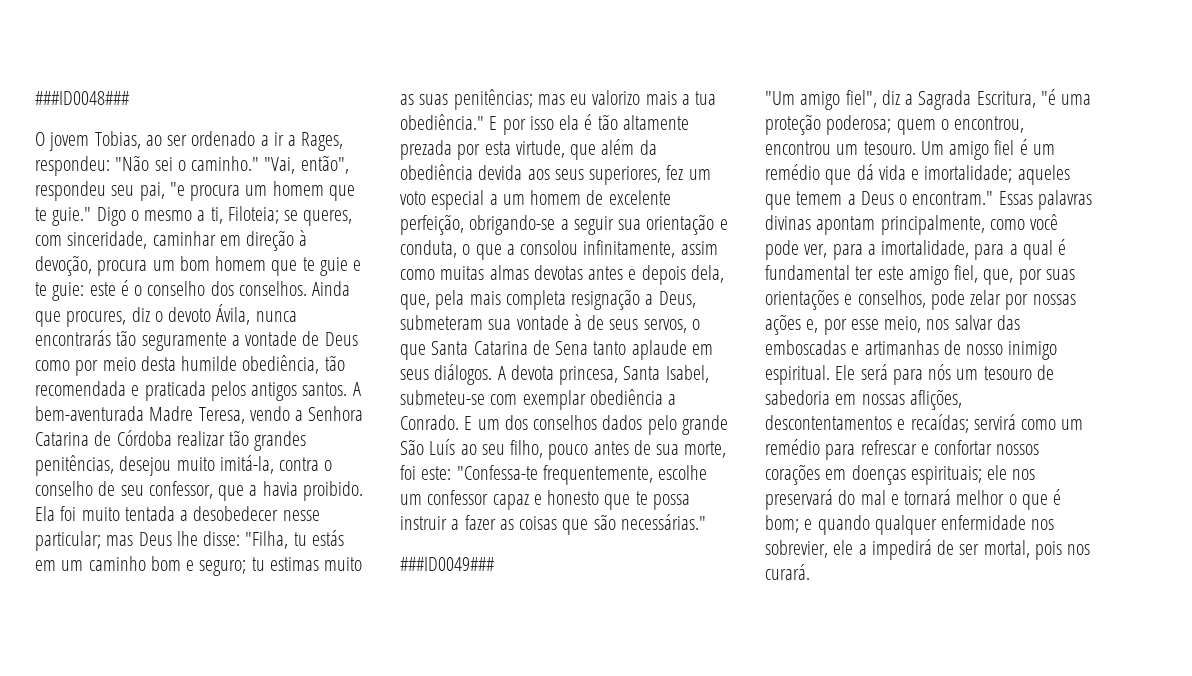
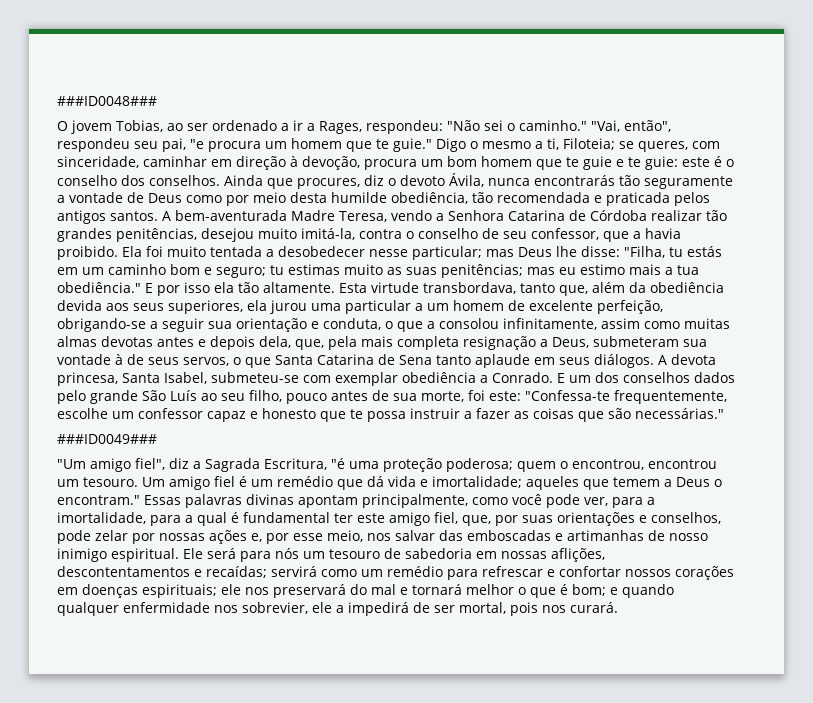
[592,90,641,105] valorizo -> [580,264,625,275] estimo
[584,114,689,130] [400,140,597,160] é tão altamente prezada por esta virtude, que -> [238,282,588,296] tão altamente. Esta virtude transbordava, tanto que,
[666,165,711,180] [400,190,485,210] fez um voto especial -> [247,300,411,314] ela jurou uma particular

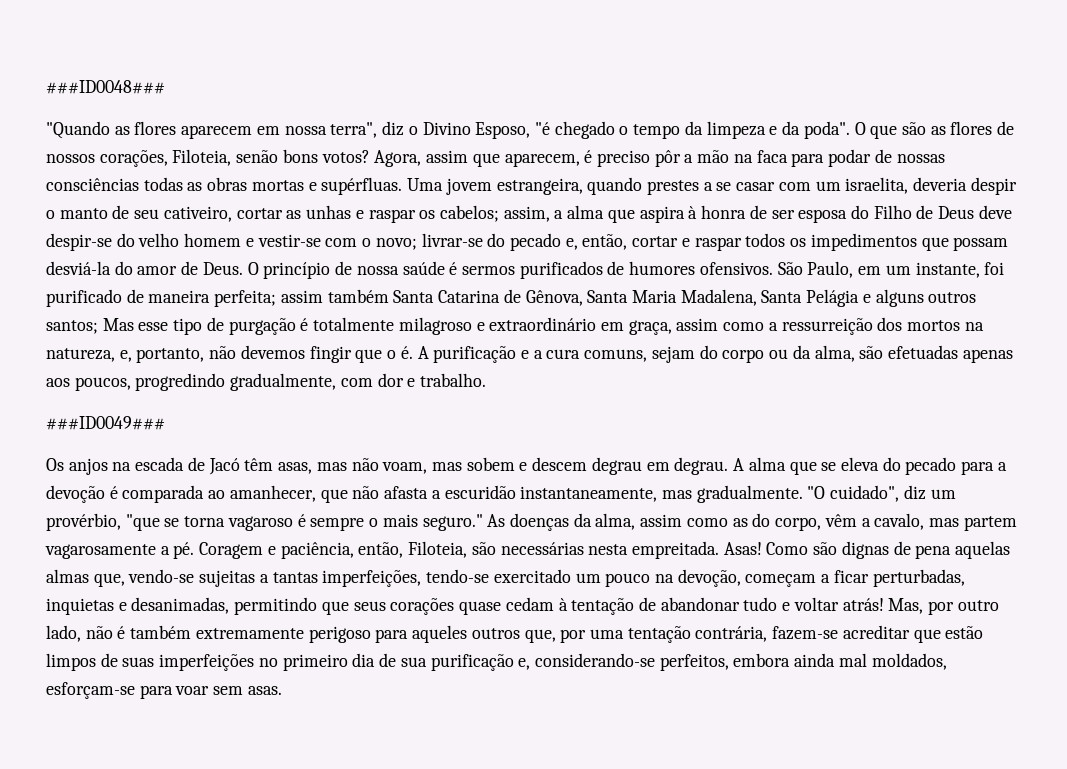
[57,120,671,134] [57,138,720,152] [57,156,734,170] [57,173,733,189] [57,192,710,206] [57,210,727,224] [57,228,681,242] [57,246,722,260] [57,264,699,278] [57,282,724,296] [57,300,663,314] [57,318,730,332] [57,336,707,350] [57,354,716,368] [57,372,735,386] [57,390,727,404] [57,408,724,422] [57,434,157,444] [57,458,717,472] [57,476,722,490] [57,494,655,508] [57,512,721,526] [57,530,708,544] [57,548,605,562] [57,566,734,580] [57,584,674,598] [57,602,618,616] O jovem Tobias, ao ser ordenado a ir a Rages, respondeu: "Não sei o caminho." "Vai, então", respondeu seu pai, "e procura um homem que te guie." Digo o mesmo a ti, Filoteia; se queres, com sinceridade, caminhar em direção à devoção, procura um bom homem que te guie e te guie: este é o conselho dos conselhos. Ainda que procures, diz o devoto Ávila, nunca encontrarás tão seguramente a vontade de Deus como por meio desta humilde obediência, tão recomendada e praticada pelos antigos santos. A bem-aventurada Madre Teresa, vendo a Senhora Catarina de Córdoba realizar tão grandes penitências, desejou muito imitá-la, contra o conselho de seu confessor, que a havia proibido. Ela foi muito tentada a desobedecer nesse particular; mas Deus lhe disse: "Filha, tu estás em um caminho bom e seguro; tu estimas muito as suas penitências; mas eu estimo mais a tua obediência." E por isso ela tão altamente. Esta virtude transbordava, tanto que, além da obediência devida aos seus superiores, ela jurou uma particular a um homem de excelente perfeição, obrigando-se a seguir sua orientação e conduta, o que a consolou infinitamente, assim como muitas almas devotas antes e depois dela, que, pela mais completa resignação a Deus, submeteram sua vontade à de seus servos, o que Santa Catarina de Sena tanto aplaude em seus diálogos. A devota princesa, Santa Isabel, submeteu-se com exemplar obediência a Conrado. E um dos conselhos dados pelo grande São Luís ao seu filho, pouco antes de sua morte, foi este: "Confessa-te frequentemente, escolhe um confessor capaz e honesto que te possa instruir a fazer as coisas que são necessárias." // ###ID0049### // "Um amigo fiel", diz a Sagrada Escritura, "é uma proteção poderosa; quem o encontrou, encontrou um tesouro. Um amigo fiel é um remédio que dá vida e imortalidade; aqueles que temem a Deus o encontram." Essas palavras divinas apontam principalmente, como você pode ver, para a imortalidade, para a qual é fundamental ter este amigo fiel, que, por suas orientações e conselhos, pode zelar por nossas ações e, por esse meio, nos salvar das emboscadas e artimanhas de nosso inimigo espiritual. Ele será para nós um tesouro de sabedoria em nossas aflições, descontentamentos e recaídas; servirá como um remédio para refrescar e confortar nossos corações em doenças espirituais; ele nos preservará do mal e tornará melhor o que é bom; e quando qualquer enfermidade nos sobrevier, ele a impedirá de ser mortal, pois nos curará. -> [46,121,1015,139] [46,149,945,167] [46,177,1017,195] [46,205,1012,223] [46,233,1009,251] [46,261,1005,279] [46,289,977,307] [46,317,984,335] [46,345,1013,363] [46,373,487,391] [46,416,165,430] [46,457,1007,475] [46,485,956,503] [46,513,1017,531] [45,541,1011,559] [46,569,965,587] [46,597,999,615] [46,625,984,643] [46,653,947,671] [46,682,282,699] "Quando as flores aparecem em nossa terra", diz o Divino Esposo, "é chegado o tempo da limpeza e da poda". O que são as flores de nossos corações, Filoteia, senão bons votos? Agora, assim que aparecem, é preciso pôr a mão na faca para podar de nossas consciências todas as obras mortas e supérfluas. Uma jovem estrangeira, quando prestes a se casar com um israelita, deveria despir o manto de seu cativeiro, cortar as unhas e raspar os cabelos; assim, a alma que aspira à honra de ser esposa do Filho de Deus deve despir-se do velho homem e vestir-se com o novo; livrar-se do pecado e, então, cortar e raspar todos os impedimentos que possam desviá-la do amor de Deus. O princípio de nossa saúde é sermos purificados de humores ofensivos. São Paulo, em um instante, foi purificado de maneira perfeita; assim também Santa Catarina de Gênova, Santa Maria Madalena, Santa Pelágia e alguns outros santos; Mas esse tipo de purgação é totalmente milagroso e extraordinário em graça, assim como a ressurreição dos mortos na natureza, e, portanto, não devemos fingir que o é. A purificação e a cura comuns, sejam do corpo ou da alma, são efetuadas apenas aos poucos, progredindo gradualmente, com dor e trabalho. // ###ID0049### // Os anjos na escada de Jacó têm asas, mas não voam, mas sobem e descem degrau em degrau. A alma que se eleva do pecado para a devoção é comparada ao amanhecer, que não afasta a escuridão instantaneamente, mas gradualmente. "O cuidado", diz um provérbio, "que se torna vagaroso é sempre o mais seguro." As doenças da alma, assim como as do corpo, vêm a cavalo, mas partem vagarosamente a pé. Coragem e paciência, então, Filoteia, são necessárias nesta empreitada. Asas! Como são dignas de pena aquelas almas que, vendo-se sujeitas a tantas imperfeições, tendo-se exercitado um pouco na devoção, começam a ficar perturbadas, inquietas e desanimadas, permitindo que seus corações quase cedam à tentação de abandonar tudo e voltar atrás! Mas, por outro lado, não é também extremamente perigoso para aqueles outros que, por uma tentação contrária, fazem-se acreditar que estão limpos de suas imperfeições no primeiro dia de sua purificação e, considerando-se perfeitos, embora ainda mal moldados, esforçam-se para voar sem asas.

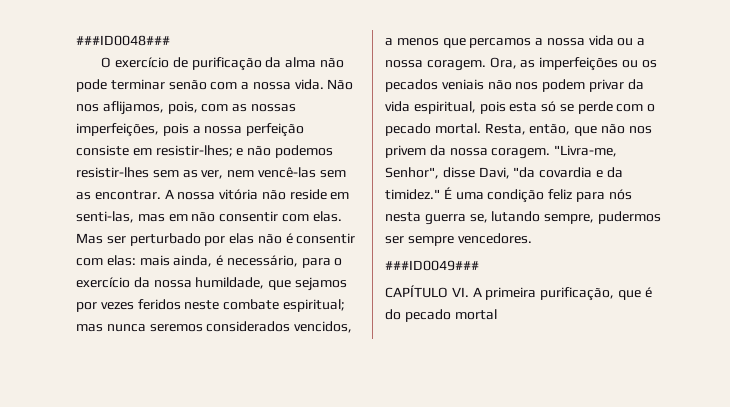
[46,121,1015,139] [46,149,945,167] [46,177,1017,195] [46,205,1012,223] [46,233,1009,251] [46,261,1005,279] [46,289,977,307] [46,317,984,335] [46,345,1013,363] [46,373,487,391] [46,416,165,430] [46,457,1007,475] [46,485,956,503] [46,513,1017,531] [45,541,1011,559] [46,569,965,587] [46,597,999,615] [46,625,984,643] [46,653,947,671] [46,682,282,699] "Quando as flores aparecem em nossa terra", diz o Divino Esposo, "é chegado o tempo da limpeza e da poda". O que são as flores de nossos corações, Filoteia, senão bons votos? Agora, assim que aparecem, é preciso pôr a mão na faca para podar de nossas consciências todas as obras mortas e supérfluas. Uma jovem estrangeira, quando prestes a se casar com um israelita, deveria despir o manto de seu cativeiro, cortar as unhas e raspar os cabelos; assim, a alma que aspira à honra de ser esposa do Filho de Deus deve despir-se do velho homem e vestir-se com o novo; livrar-se do pecado e, então, cortar e raspar todos os impedimentos que possam desviá-la do amor de Deus. O princípio de nossa saúde é sermos purificados de humores ofensivos. São Paulo, em um instante, foi purificado de maneira perfeita; assim também Santa Catarina de Gênova, Santa Maria Madalena, Santa Pelágia e alguns outros santos; Mas esse tipo de purgação é totalmente milagroso e extraordinário em graça, assim como a ressurreição dos mortos na natureza, e, portanto, não devemos fingir que o é. A purificação e a cura comuns, sejam do corpo ou da alma, são efetuadas apenas aos poucos, progredindo gradualmente, com dor e trabalho. // ###ID0049### // Os anjos na escada de Jacó têm asas, mas não voam, mas sobem e descem degrau em degrau. A alma que se eleva do pecado para a devoção é comparada ao amanhecer, que não afasta a escuridão instantaneamente, mas gradualmente. "O cuidado", diz um provérbio, "que se torna vagaroso é sempre o mais seguro." As doenças da alma, assim como as do corpo, vêm a cavalo, mas partem vagarosamente a pé. Coragem e paciência, então, Filoteia, são necessárias nesta empreitada. Asas! Como são dignas de pena aquelas almas que, vendo-se sujeitas a tantas imperfeições, tendo-se exercitado um pouco na devoção, começam a ficar perturbadas, inquietas e desanimadas, permitindo que seus corações quase cedam à tentação de abandonar tudo e voltar atrás! Mas, por outro lado, não é também extremamente perigoso para aqueles outros que, por uma tentação contrária, fazem-se acreditar que estão limpos de suas imperfeições no primeiro dia de sua purificação e, considerando-se perfeitos, embora ainda mal moldados, esforçam-se para voar sem asas. -> [101,57,344,71] [76,79,354,92] [76,101,296,115] [76,123,305,137] [76,145,333,158] [76,167,346,179] [76,189,350,200] [76,211,342,223] [76,233,356,246] [76,255,343,268] [76,277,347,291] [76,299,345,312] [76,321,353,333] [385,35,646,48] [385,57,657,71] [385,79,644,92] [385,101,656,114] [385,123,652,136] [385,145,618,159] [385,167,623,179] [385,187,632,203] [385,211,661,225] [385,233,532,246] [385,260,479,271] [385,285,652,301] [385,309,497,322] O exercício de purificação da alma não pode terminar senão com a nossa vida. Não nos aflijamos, pois, com as nossas imperfeições, pois a nossa perfeição consiste em resistir-lhes; e não podemos resistir-lhes sem as ver, nem vencê-las sem as encontrar. A nossa vitória não reside em senti-las, mas em não consentir com elas. Mas ser perturbado por elas não é consentir com elas: mais ainda, é necessário, para o exercício da nossa humildade, que sejamos por vezes feridos neste combate espiritual; mas nunca seremos considerados vencidos, a menos que percamos a nossa vida ou a nossa coragem. Ora, as imperfeições ou os pecados veniais não nos podem privar da vida espiritual, pois esta só se perde com o pecado mortal. Resta, então, que não nos privem da nossa coragem. "Livra-me, Senhor", disse Davi, "da covardia e da timidez." É uma condição feliz para nós nesta guerra se, lutando sempre, pudermos ser sempre vencedores. // ###ID0049### // CAPÍTULO VI. A primeira purificação, que é do pecado mortal

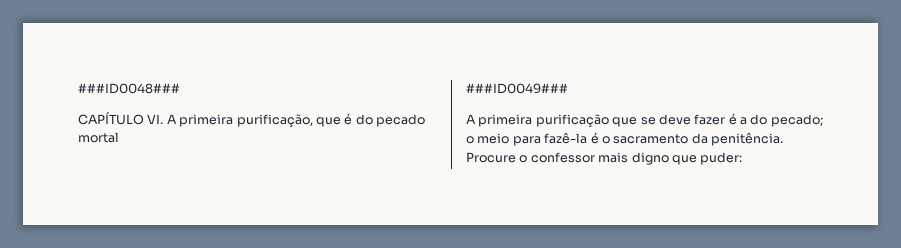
[101,57,344,71] [76,79,354,92] [76,101,296,115] [76,123,305,137] [76,145,333,158] [76,167,346,179] [76,189,350,200] [76,211,342,223] [76,233,356,246] [76,255,343,268] [76,277,347,291] [76,299,345,312] [76,321,353,333] [385,35,646,48] [385,57,657,71] [385,79,644,92] [385,101,656,114] [385,123,652,136] [385,145,618,159] [385,167,623,179] [385,187,632,203] [385,211,661,225] [385,233,532,246] [385,260,479,271] // O exercício de purificação da alma não pode terminar senão com a nossa vida. Não nos aflijamos, pois, com as nossas imperfeições, pois a nossa perfeição consiste em resistir-lhes; e não podemos resistir-lhes sem as ver, nem vencê-las sem as encontrar. A nossa vitória não reside em senti-las, mas em não consentir com elas. Mas ser perturbado por elas não é consentir com elas: mais ainda, é necessário, para o exercício da nossa humildade, que sejamos por vezes feridos neste combate espiritual; mas nunca seremos considerados vencidos, a menos que percamos a nossa vida ou a nossa coragem. Ora, as imperfeições ou os pecados veniais não nos podem privar da vida espiritual, pois esta só se perde com o pecado mortal. Resta, então, que não nos privem da nossa coragem. "Livra-me, Senhor", disse Davi, "da covardia e da timidez." É uma condição feliz para nós nesta guerra se, lutando sempre, pudermos ser sempre vencedores. // ###ID0049### -> (180, 88) none
(497, 314) none -> [466,83,568,94] [466,113,823,128] [466,132,783,146] [466,152,743,165] // ###ID0049### // A primeira purificação que se deve fazer é a do pecado; o meio para fazê-la é o sacramento da penitência. Procure o confessor mais digno que puder:

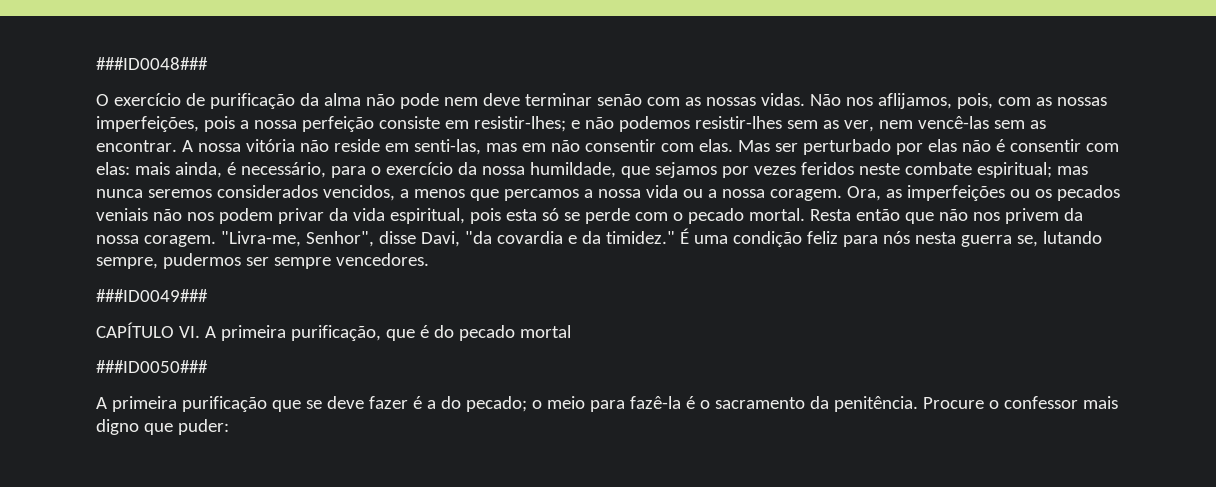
(180, 88) none -> [96,93,1107,109] [96,116,1046,132] [96,139,1119,155] [96,162,1088,178] [96,185,1120,201] [96,208,1083,224] [96,228,1102,247] [96,253,429,269] [96,289,208,302] // O exercício de purificação da alma não pode nem deve terminar senão com as nossas vidas. Não nos aflijamos, pois, com as nossas imperfeições, pois a nossa perfeição consiste em resistir-lhes; e não podemos resistir-lhes sem as ver, nem vencê-las sem as encontrar. A nossa vitória não reside em senti-las, mas em não consentir com elas. Mas ser perturbado por elas não é consentir com elas: mais ainda, é necessário, para o exercício da nossa humildade, que sejamos por vezes feridos neste combate espiritual; mas nunca seremos considerados vencidos, a menos que percamos a nossa vida ou a nossa coragem. Ora, as imperfeições ou os pecados veniais não nos podem privar da vida espiritual, pois esta só se perde com o pecado mortal. Resta então que não nos privem da nossa coragem. "Livra-me, Senhor", disse Davi, "da covardia e da timidez." É uma condição feliz para nós nesta guerra se, lutando sempre, pudermos ser sempre vencedores. // ###ID0049###
[466,83,568,94] ###ID0049### -> [96,360,208,373] ###ID0050###

